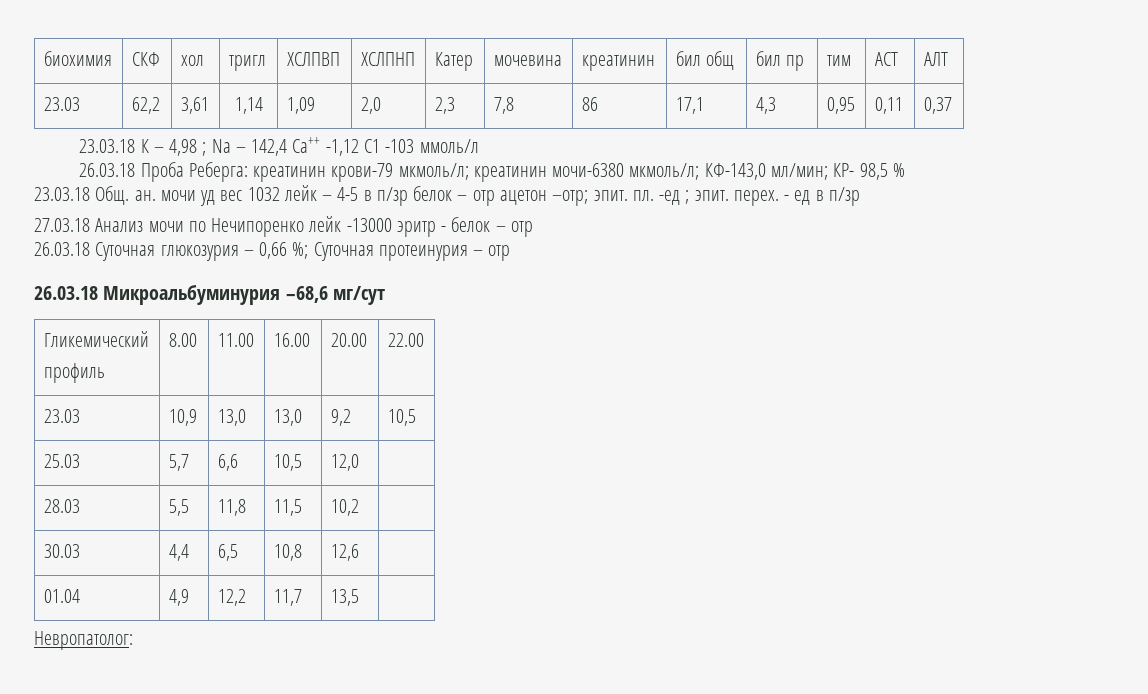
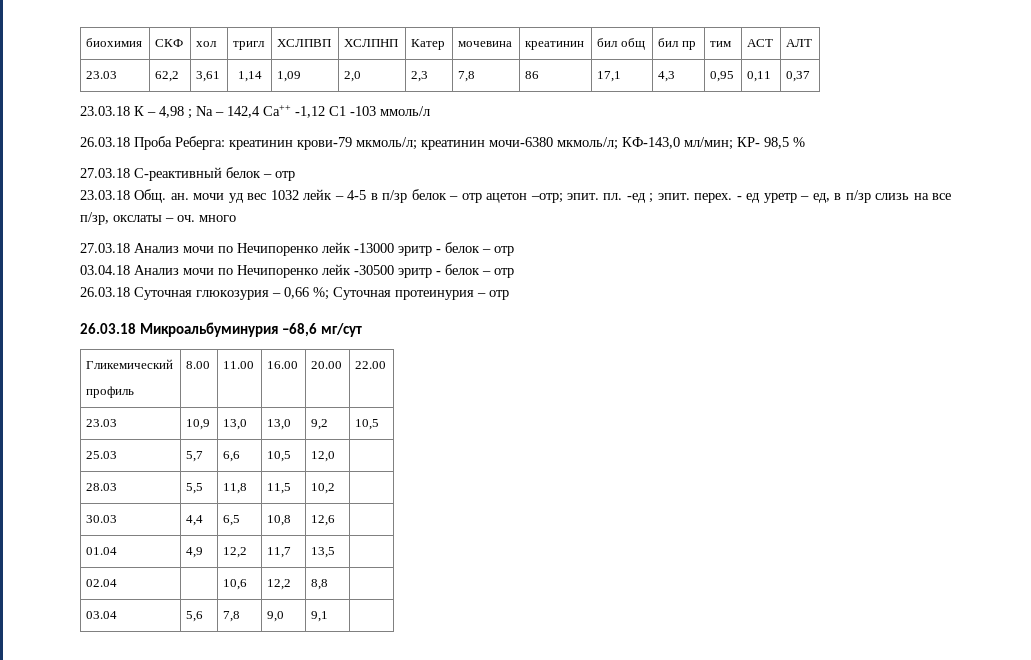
(905, 170) none -> [80,167,295,181] // 27.03.18 С-реактивный белок – отр
[815,187,860,206] в п/зр -> [763,190,951,203] [80,212,236,225] уретр – ед, в п/зр слизь на все п/зр, окслаты – оч. много
(533, 229) none -> [80,264,514,278] // 03.04.18 Анализ мочи по Нечипоренко лейк -30500 эритр - белок – отр
[34,631,133,650] // Невропатолог: -> [86,579,118,587] [223,579,248,590] [267,579,292,590] [311,579,329,590] [86,611,118,619] [186,611,204,622] [223,611,241,622] [267,611,285,622] [311,611,329,622] // 02.04 | | 10,6 | 12,2 | 8,8 | // 03.04 | 5,6 | 7,8 | 9,0 | 9,1 |

